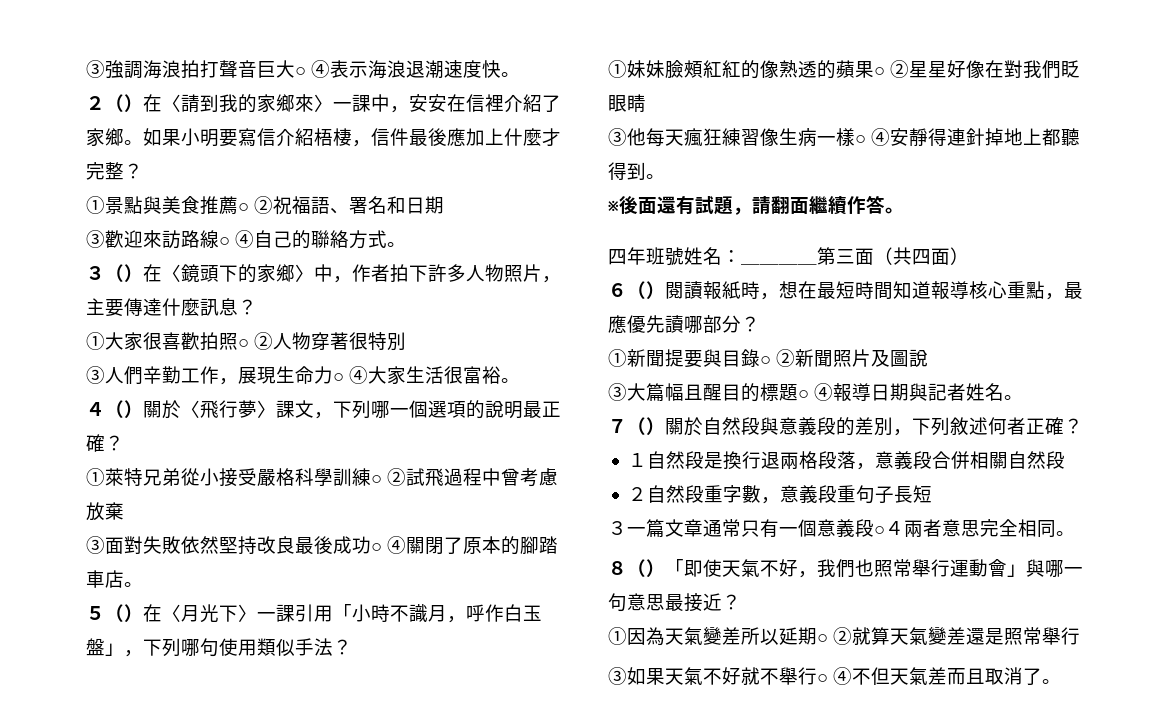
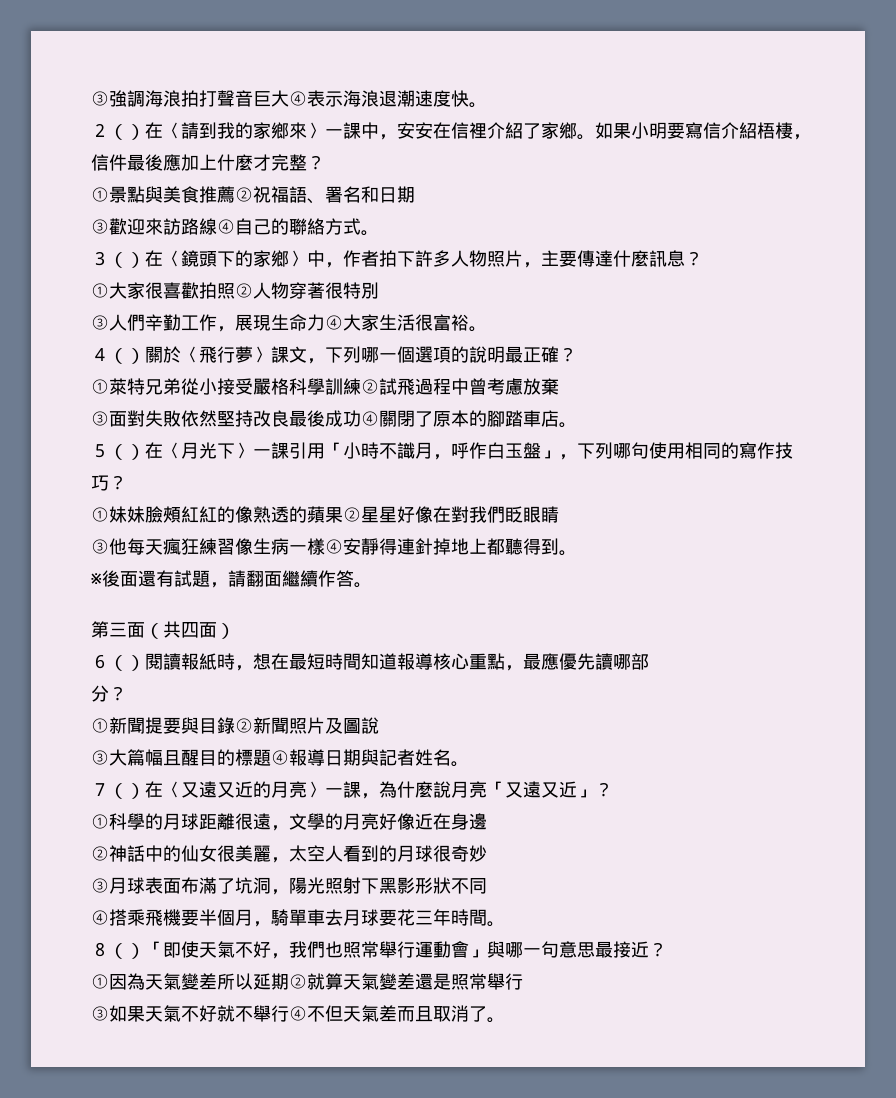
[295,67,306,76] ○ -> (289, 98) none
[238,203,249,212] ○ -> (235, 194) none
[219,237,230,246] ○ -> (217, 226) none
[238,339,249,348] ○ -> (235, 291) none
[333,373,344,382] ○ -> (325, 322) none
[371,475,382,484] ○ -> (361, 386) none
[371,543,382,552] ○ -> (361, 418) none
[257,638,333,656] 類似手法 -> [685,442,793,459] [91,475,109,491] 相同的寫作技巧
[874,67,885,76] ○ -> (343, 515) none
[855,135,866,144] ○ -> (325, 546) none
[608,247,741,266] [741,263,817,265] 四年班號姓名：＿＿＿＿ -> (372, 585) none
(722, 324) none -> (649, 661) //
[760,356,771,365] ○ -> (235, 725) none
[798,390,809,399] ○ -> (271, 757) none
[665,417,1083,436] [628,451,1066,470] [628,485,933,504] [608,519,1056,538] 關於自然段與意義段的差別，下列敘述何者正確？ // １自然段是換行退兩格段落，意義段合併相關自然段 // ２自然段重字數，意義段重句子長短 // ３一篇文章通常只有一個意義段○４兩者意思完全相同 -> [145,781,613,799] [91,813,487,831] [91,845,487,863] [91,877,487,895] [91,909,487,927] 在〈又遠又近的月亮〉一課，為什麼說月亮「又遠又近」？ // ①科學的月球距離很遠，文學的月亮好像近在身邊 // ②神話中的仙女很美麗，太空人看到的月球很奇妙 // ③月球表面布滿了坑洞，陽光照射下黑影形狀不同 // ④搭乘飛機要半個月，騎單車去月球要花三年時間
[817,634,828,643] ○ -> (289, 981) none
[817,674,828,683] ○ -> (289, 1013) none

